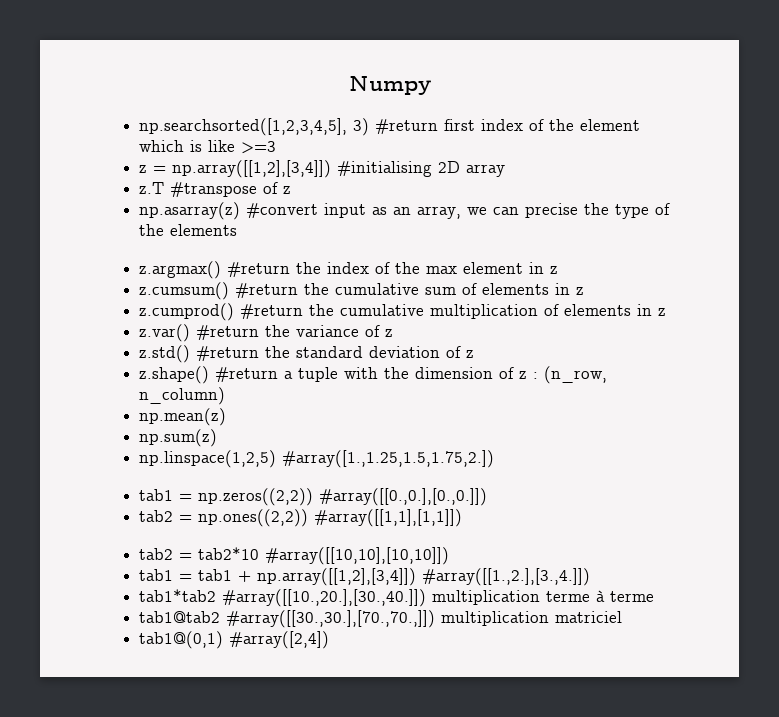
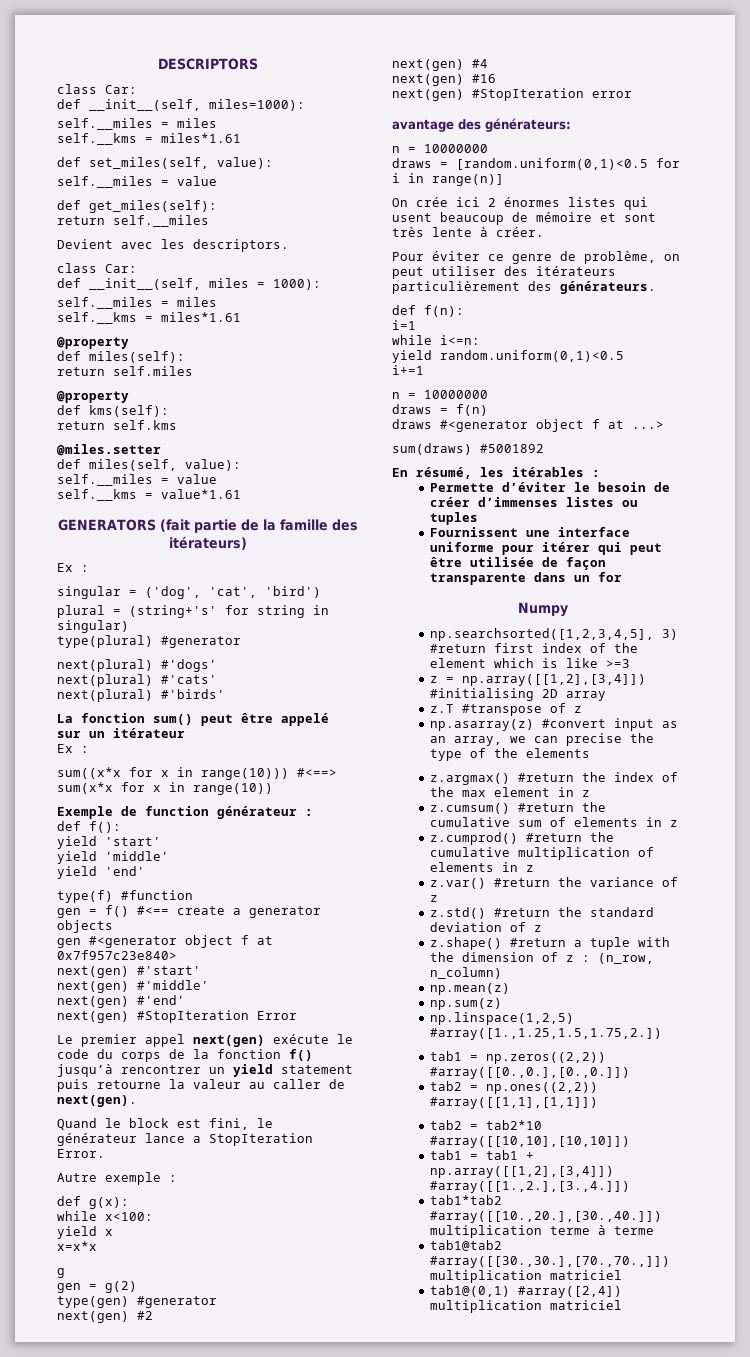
(348, 85) none -> [157,58,258,70] [57,84,137,94] [57,99,305,111] [57,118,217,130] [57,133,241,145] [57,157,273,169] [57,176,217,188] [57,200,217,213] [57,215,209,227] [57,239,289,252] [57,263,137,273] [57,278,321,290] [57,297,217,309] [57,312,241,324] [57,337,129,349] [57,351,185,363] [57,366,193,376] [57,391,129,403] [57,405,169,417] [57,420,177,430] [57,444,161,456] [57,459,241,471] [57,474,217,486] [57,489,241,501] [57,519,358,533] [168,536,247,550] [57,563,89,572] [57,586,321,599] [57,605,329,618] [57,620,129,633] [57,635,241,648] [57,659,217,672] [57,674,217,687] [57,689,225,702] [57,713,329,726] [57,728,185,738] [57,744,89,753] [57,767,337,780] [57,782,273,795] [57,806,313,819] [57,821,121,833] [57,836,161,849] [57,851,169,864] [57,866,145,879] [57,890,193,903] [57,905,321,918] [57,920,113,933] [57,935,273,948] [57,950,177,960] [57,966,201,978] [57,980,209,993] [57,995,185,1008] [57,1010,297,1023] [57,1034,353,1047] [57,1049,313,1062] [57,1064,353,1077] [57,1079,345,1092] [57,1095,137,1107] [57,1118,273,1130] [57,1133,313,1146] [57,1149,105,1158] [57,1172,177,1185] [57,1196,129,1209] [57,1211,153,1221] [57,1226,113,1239] [57,1241,97,1251] [57,1268,65,1278] [57,1281,137,1293] [57,1296,217,1308] [57,1311,153,1323] [392,59,488,71] [392,74,496,86] [392,88,632,101] [392,118,571,132] [392,144,488,153] [392,158,680,170] [392,173,504,186] [392,197,648,210] [392,212,656,225] [392,227,544,237] [392,251,680,264] [392,266,616,279] [392,281,656,294] [392,305,464,317] [392,320,416,330] [392,335,480,345] [392,350,624,363] [392,365,424,375] [392,390,488,399] [392,404,488,416] [392,419,664,432] [392,443,544,455] [392,467,600,479] [430,482,671,492] [430,497,639,507] [430,512,479,525] [430,527,631,537] [430,542,663,555] [430,557,607,570] [430,572,623,585] DESCRIPTORS // class Car: // def __init__(self, miles=1000): // self.__miles = miles // self.__kms = miles*1.61 // def set_miles(self, value): // self.__miles = value // def get_miles(self): // return self.__miles // Devient avec les descriptors. // class Car: // def __init__(self, miles = 1000): // self.__miles = miles // self.__kms = miles*1.61 // @property // def miles(self): // return self.miles // @property // def kms(self): // return self.kms // @miles.setter // def miles(self, value): // self.__miles = value // self.__kms = value*1.61 // GENERATORS (fait partie de la famille des itérateurs) // Ex : // singular = ('dog', 'cat', 'bird') // plural = (string+'s' for string in singular) // type(plural) #generator // next(plural) #'dogs' // next(plural) #'cats' // next(plural) #'birds' // La fonction sum() peut être appelé sur un itérateur // Ex : // sum((x*x for x in range(10))) #<==> sum(x*x for x in range(10)) // Exemple de function générateur : // def f(): // yield 'start' // yield 'middle' // yield 'end' // type(f) #function // gen = f() #<== create a generator objects // gen #<generator object f at 0x7f957c23e840> // next(gen) #'start' // next(gen) #'middle' // next(gen) #'end' // next(gen) #StopIteration Error // Le premier appel next(gen) exécute le code du corps de la fonction f() jusqu’à rencontrer un yield statement puis retourne la valeur au caller de next(gen). // Quand le block est fini, le générateur lance a StopIteration Error. // Autre exemple : // def g(x): // while x<100: // yield x // x=x*x // g // gen = g(2) // type(gen) #generator // next(gen) #2 // next(gen) #4 // next(gen) #16 // next(gen) #StopIteration error // avantage des générateurs: // n = 10000000 // draws = [random.uniform(0,1)<0.5 for i in range(n)] // On crée ici 2 énormes listes qui usent beaucoup de mémoire et sont très lente à créer. // Pour éviter ce genre de problème, on peut utiliser des itérateurs particulièrement des générateurs. // def f(n): // i=1 // while i<=n: // yield random.uniform(0,1)<0.5 // i+=1 // n = 10000000 // draws = f(n) // draws #<generator object f at ...> // sum(draws) #5001892 // En résumé, les itérables : // Permette d’éviter le besoin de créer d’immenses listes ou tuples // Fournissent une interface uniforme pour itérer qui peut être utilisée de façon transparente dans un for //
(330, 640) none -> [430,1300,623,1313] multiplication matriciel

